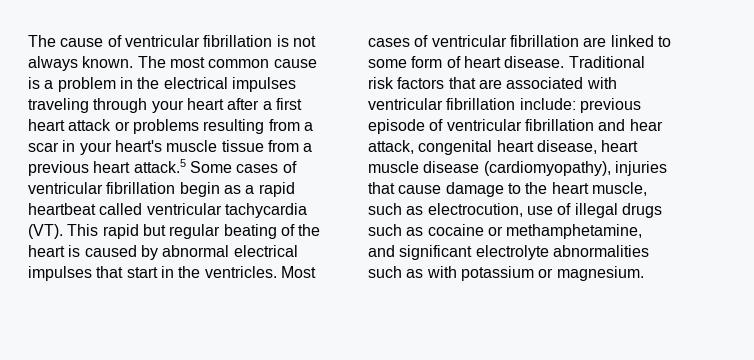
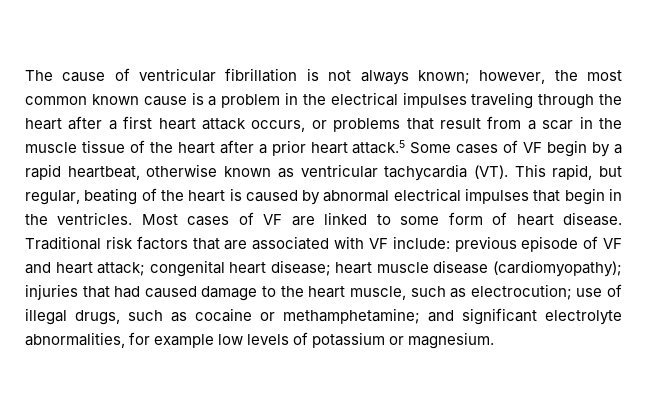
[82,56,166,68] known. The -> [417,70,578,84] known; however, the
(270, 63) none -> [91,94,139,105] known
[151,100,184,113] your -> [599,94,622,105] the
(112, 125) none -> [251,120,306,132] occurs,
[203,119,265,134] resulting -> [406,118,481,130] that result
[79,140,313,155] [28,161,89,176] your heart's muscle tissue from a previous -> [598,118,622,129] [25,140,306,156] the muscle tissue of the heart after a prior
[28,182,295,197] [28,203,143,215] ventricular fibrillation begin as a rapid heartbeat called -> [523,140,622,157] [25,164,294,180] VF begin by a rapid heartbeat, otherwise known as
[102,224,221,239] rapid but regular -> [552,164,622,180] [25,190,80,205] rapid, but regular,
[126,267,158,278] start -> [564,188,605,205] begin
[431,35,579,47] ventricular fibrillation -> [263,214,283,225] VF
[368,98,516,110] ventricular fibrillation -> [368,238,388,249] VF
[446,119,663,131] [368,140,414,154] ventricular fibrillation and hear attack, -> [603,238,622,249] [25,262,146,276] VF and heart attack;
[536,140,597,154] disease, -> [270,260,331,276] disease;
[483,161,611,176] (cardiomyopathy), -> [492,260,622,277] (cardiomyopathy);
[398,185,442,194] cause -> [114,286,197,298] had caused
[427,203,523,217] electrocution, -> [470,284,572,300] electrocution;
[621,203,662,218] drugs -> [75,310,120,325] drugs,
[506,224,643,239] methamphetamine, -> [283,308,420,324] methamphetamine;
[552,245,649,257] [368,266,457,278] abnormalities such as with -> [25,332,309,348] abnormalities, for example low levels of

